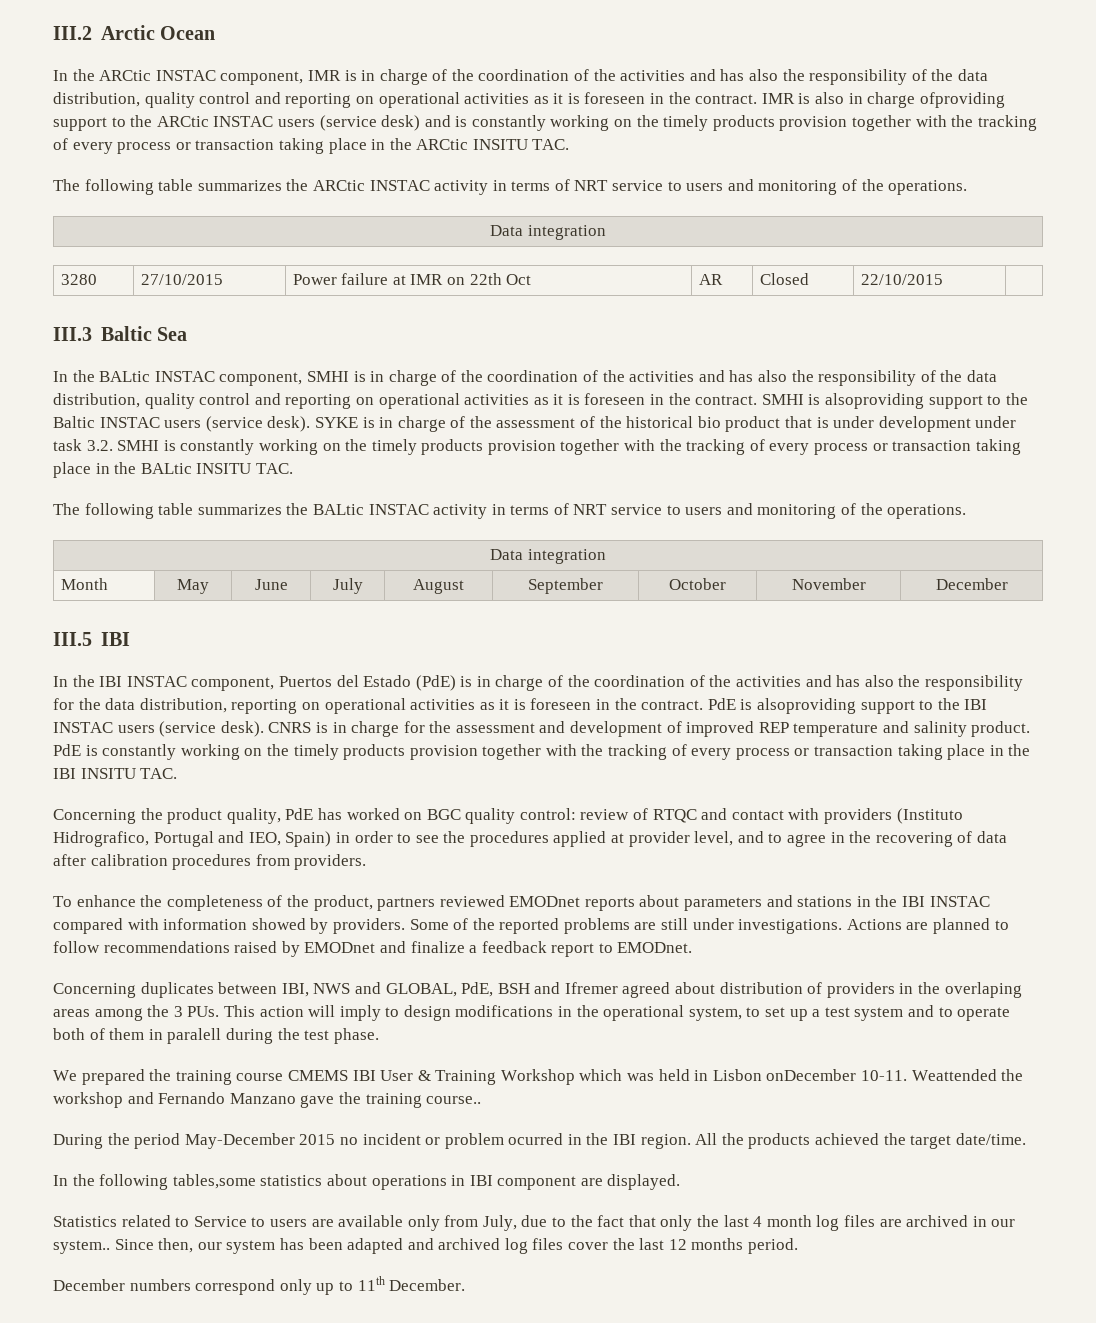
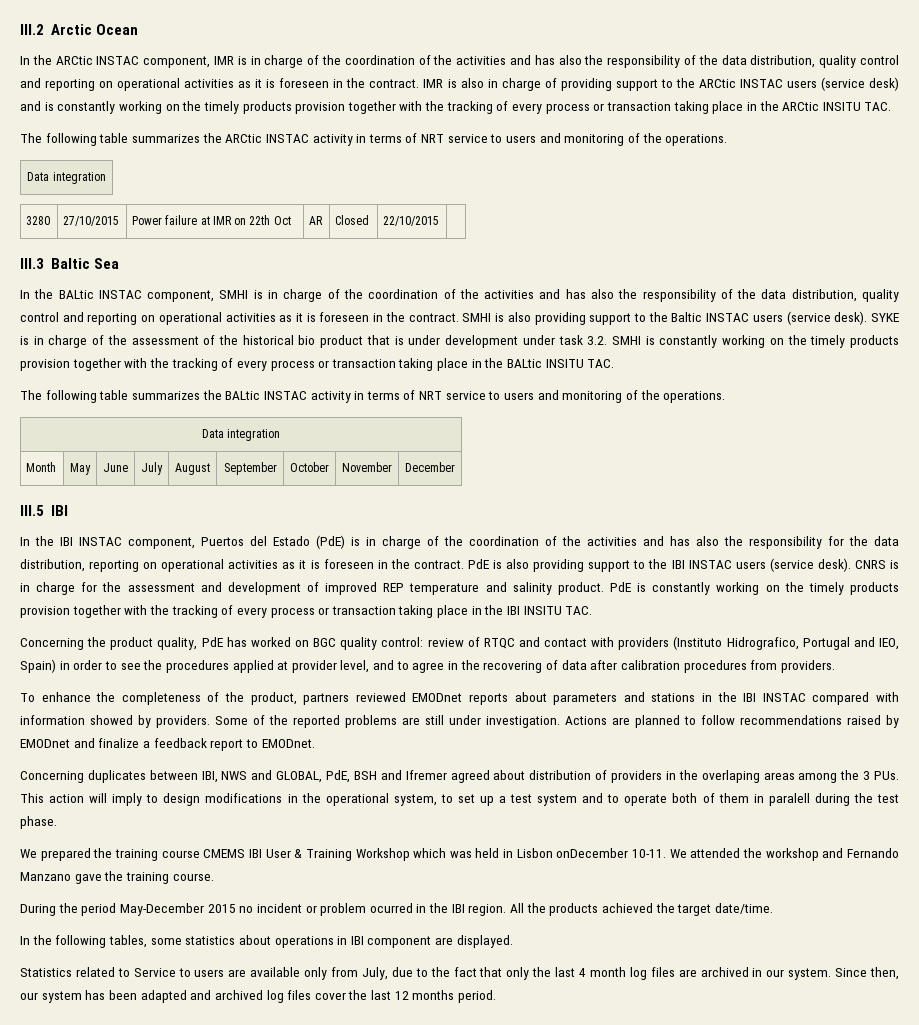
[919,92,1005,108] ofproviding -> [544,78,612,91] of providing
[825,393,925,409] alsoproviding -> [507,312,586,325] also providing
[757,698,857,714] alsoproviding -> [506,559,585,572] also providing
[738,919,843,934] investigations. -> [486,716,560,728] investigation.
[911,1069,997,1081] Weattended -> [669,848,741,858] We attended
[426,1096,482,1104] course.. -> [172,873,214,881] course.
[172,1174,256,1189] tables,some -> [108,935,182,948] tables, some
[53,1240,110,1254] system.. -> [788,968,832,980] system.
[53,1276,466,1295] // December numbers correspond only up to 11th December. -> (497, 996) none

